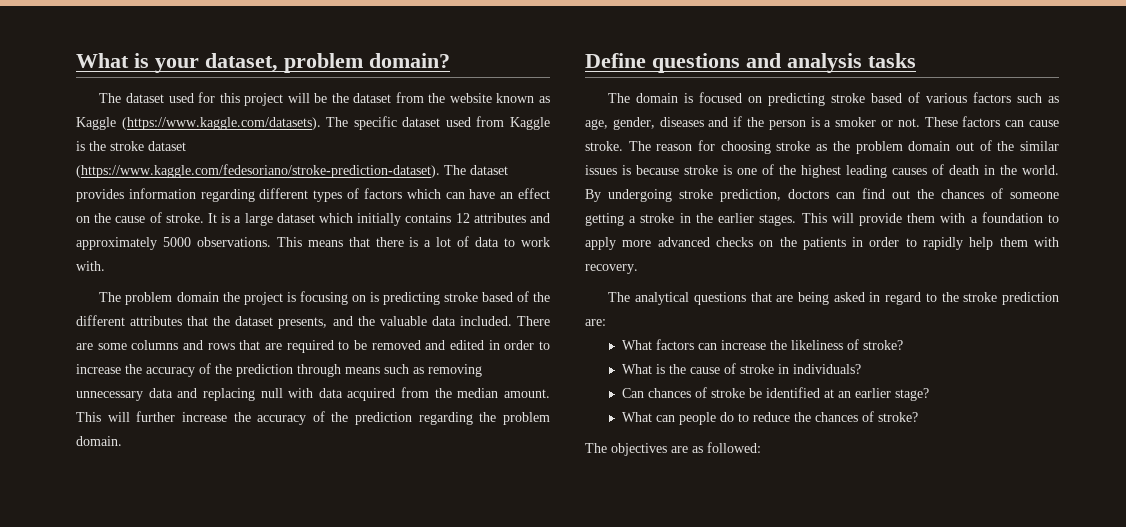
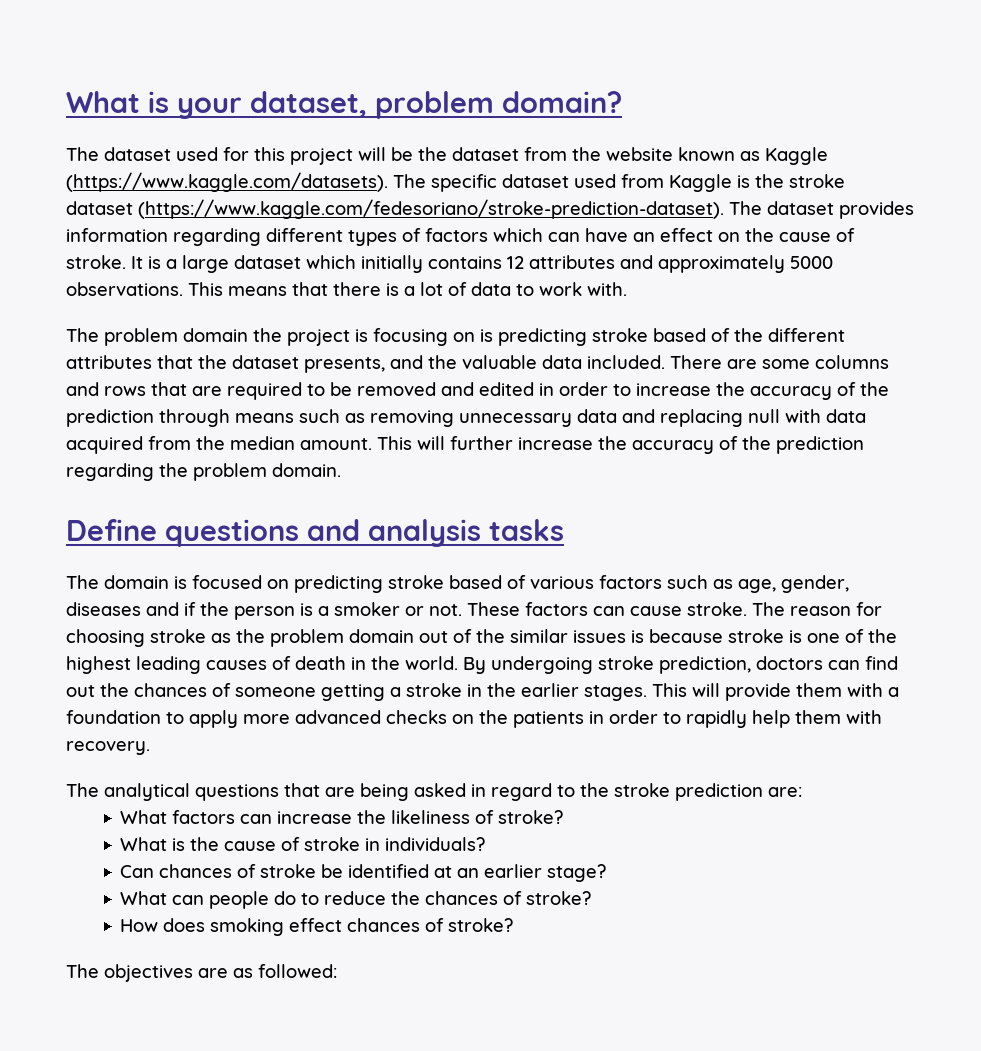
(918, 417) none -> [120,918,514,936] // How does smoking effect chances of stroke?

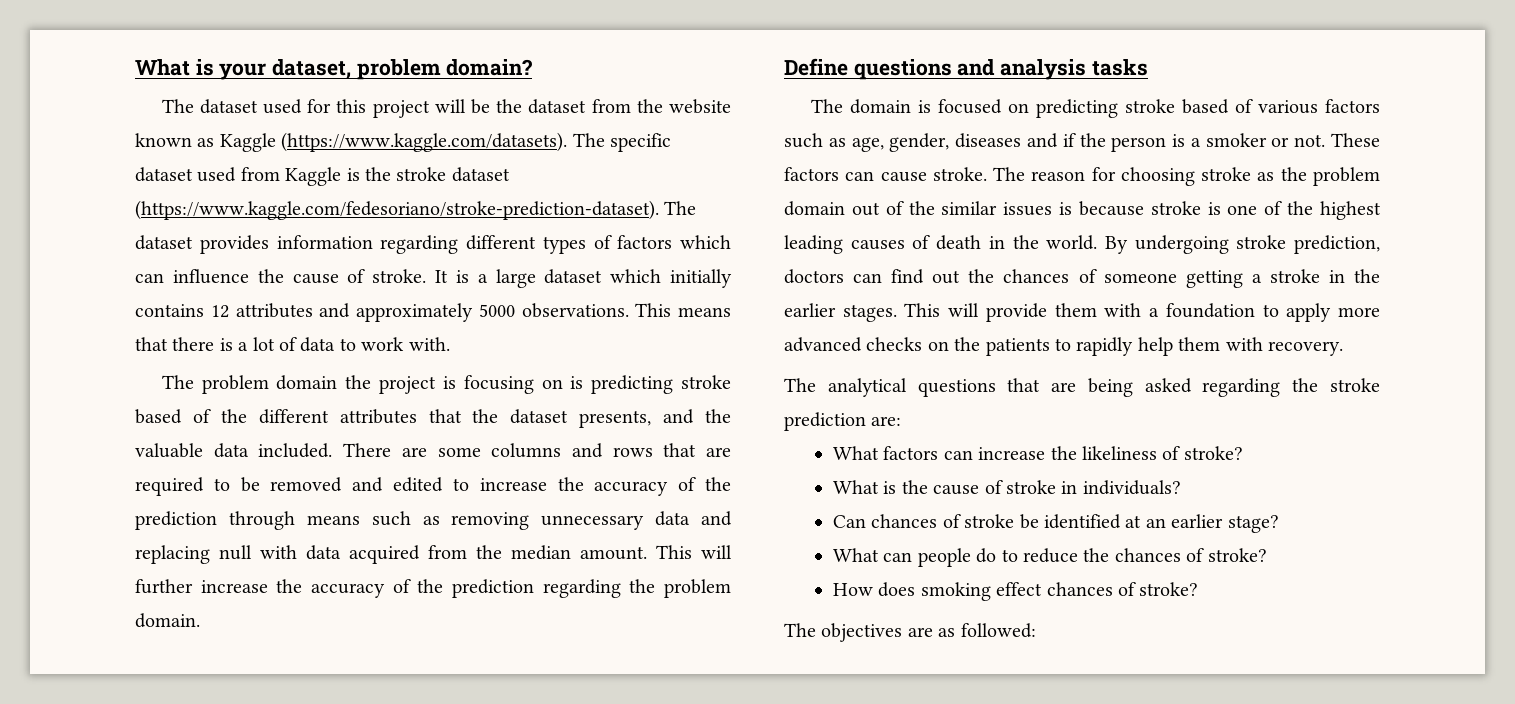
[585,228,740,242] have an effect on -> [172,269,249,284] influence
[539,382,608,396] in order -> (444, 484) none
[589,710,658,724] in order -> (1050, 347) none
[471,783,575,801] in regard to -> [1202,378,1281,397] regarding

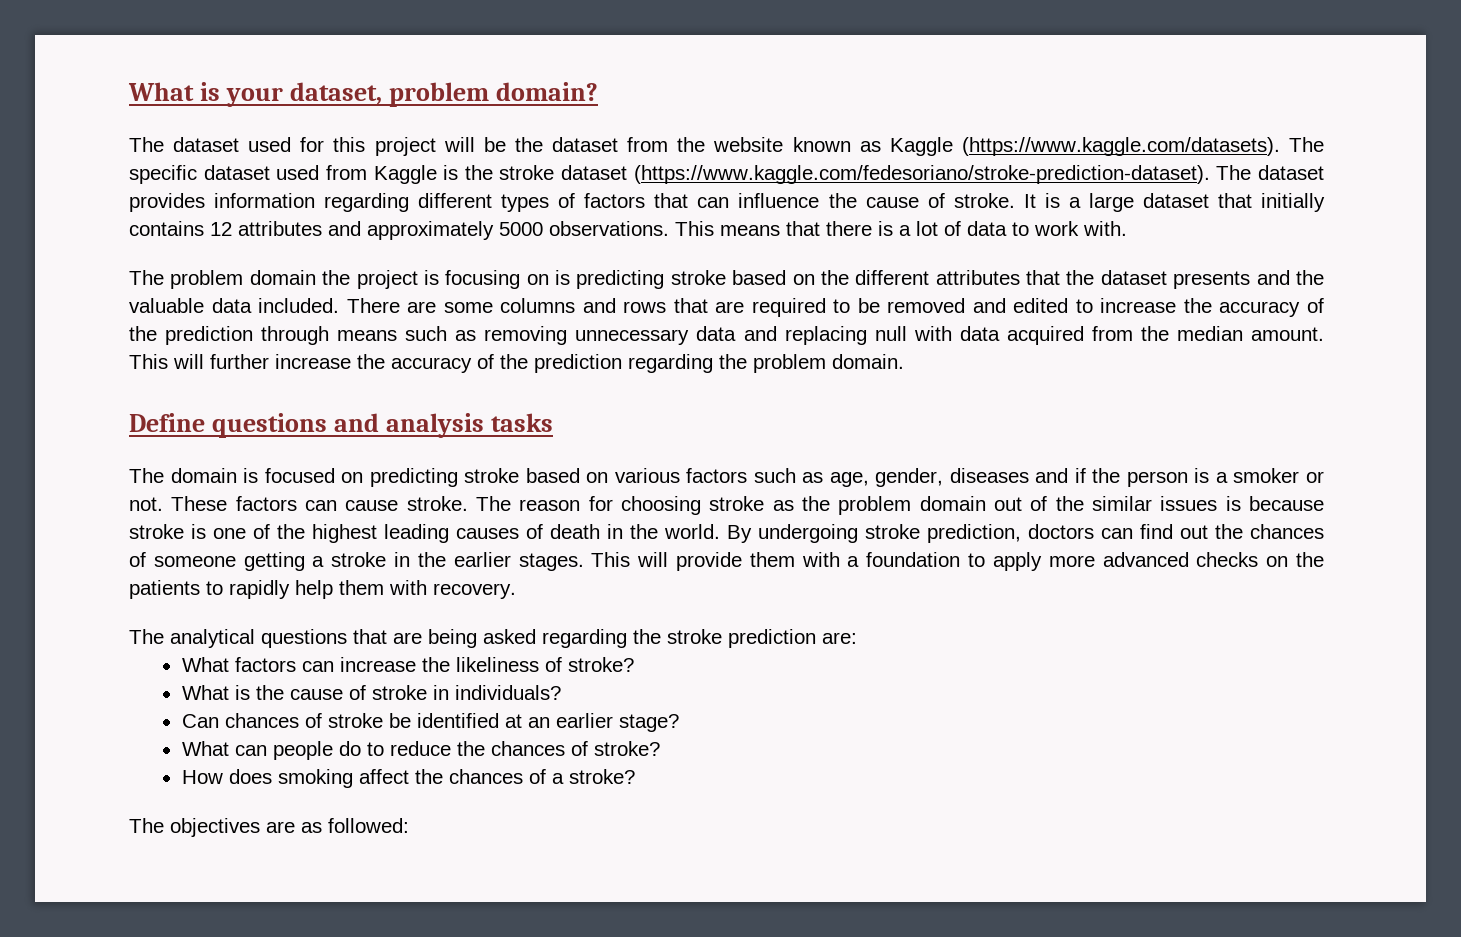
[680,235,731,249] which -> [654,193,689,208] that
[610,269,662,283] which -> [1217,193,1252,208] that
[192,409,211,423] of -> [792,274,815,285] on
[579,410,652,428] presents, -> [1173,271,1251,289] presents
[1234,99,1253,113] of -> [586,472,609,483] on
[996,582,1137,596] effect chances of -> [358,769,564,784] affect the chances of a

